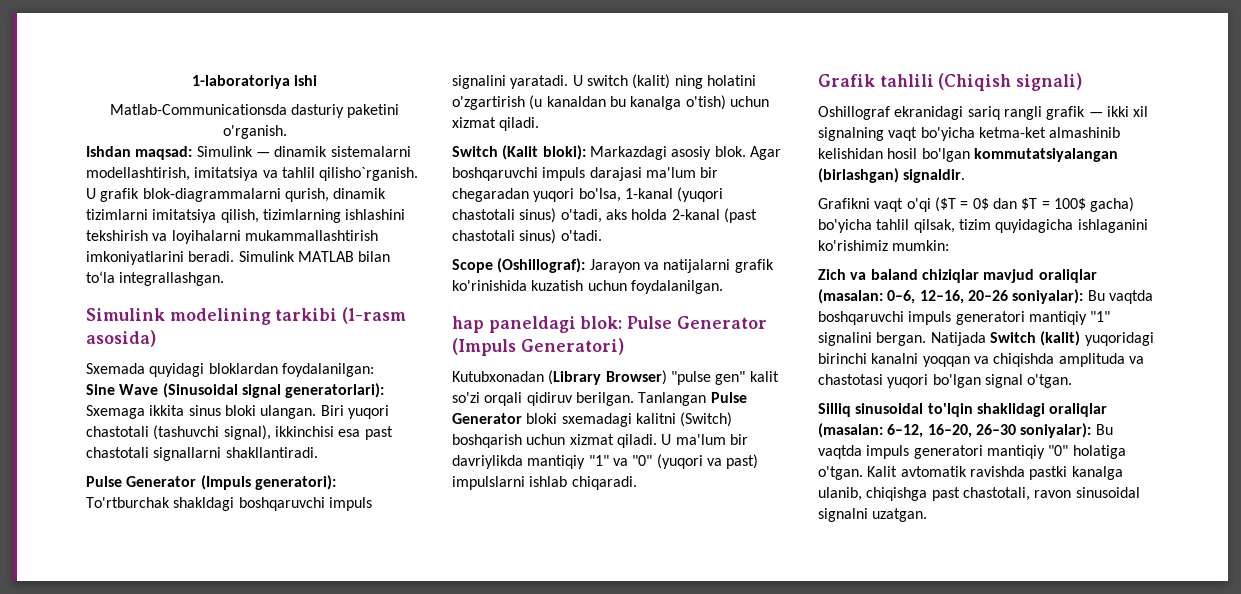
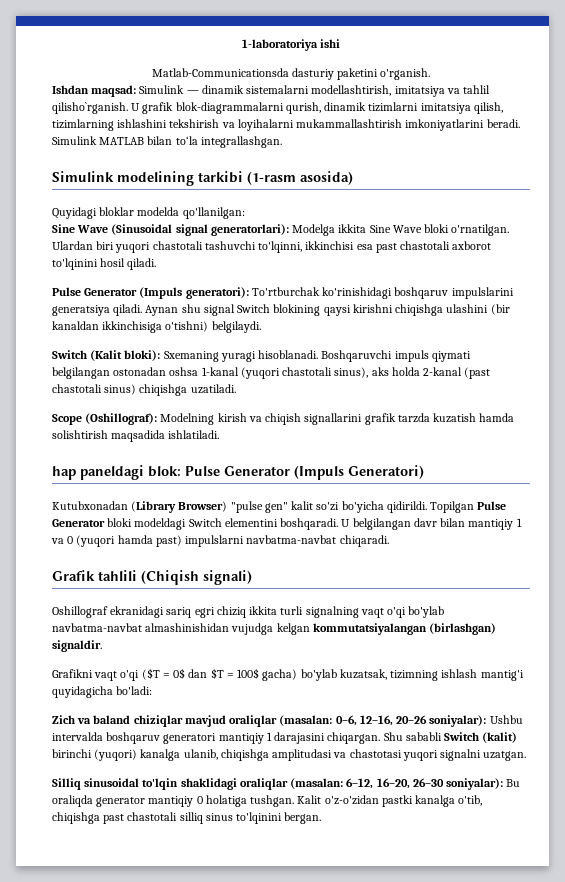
[86,363,374,377] Sxemada quyidagi bloklardan foydalanilgan: -> [52,207,245,219] Quyidagi bloklar modelda qo'llanilgan:
[86,405,389,419] [86,425,393,440] [86,447,318,461] Sxemaga ikkita sinus bloki ulangan. Biri yuqori chastotali (tashuvchi signal), ikkinchisi esa past chastotali signallarni shakllantiradi. -> [292,224,510,236] [52,241,492,253] [52,258,157,270] Modelga ikkita Sine Wave bloki o'rnatilgan. Ulardan biri yuqori chastotali tashuvchi to'lqinni, ikkinchisi esa past chastotali axborot to'lqinini hosil qiladi.
[173,497,372,511] [452,74,756,89] [452,95,769,110] [452,117,540,131] [452,145,781,160] [452,167,719,181] [452,188,621,202] shakldagi boshqaruvchi impuls signalini yaratadi. U switch (kalit) ning holatini o'zgartirish (u kanaldan bu kanalga o'tish) uchun xizmat qiladi. // Switch (Kalit bloki): Markazdagi asosiy blok. Agar boshqaruvchi impuls darajasi ma'lum bir chegaradan yuqori bo'lsa, -> [322,287,514,299] [52,304,510,316] [52,321,261,333] [52,350,471,362] [52,367,199,379] ko'rinishidagi boshqaruv impulslarini generatsiya qiladi. Aynan shu signal Switch blokining qaysi kirishni chiqishga ulashini (bir kanaldan ikkinchisiga o'tishni) belgilaydi. // Switch (Kalit bloki): Sxemaning yuragi hisoblanadi. Boshqaruvchi impuls qiymati belgilangan ostonadan oshsa
[519,208,602,223] sinus) o'tadi, -> [334,367,369,378] sinus),
[560,230,602,241] o'tadi. -> [139,384,236,396] chiqishga uzatiladi.
[589,259,774,273] [452,280,723,294] Jarayon va natijalarni grafik ko'rinishida kuzatish uchun foydalanilgan. -> [160,413,515,425] [52,430,220,442] Modelning kirish va chiqish signallarini grafik tarzda kuzatish hamda solishtirish maqsadida ishlatiladi.
[484,392,747,406] [452,412,733,427] [452,434,748,448] [452,454,722,469] orqali qidiruv berilgan. Tanlangan Pulse Generator bloki sxemadagi kalitni (Switch) boshqarish uchun xizmat qiladi. U ma'lum bir davriylikda mantiqiy "1" va "0" (yuqori va -> [341,501,507,513] [52,518,522,530] [51,535,153,547] bo'yicha qidirildi. Topilgan Pulse Generator bloki modeldagi Switch elementini boshqaradi. U belgilangan davr bilan mantiqiy 1 va 0 (yuqori hamda
[529,476,568,487] ishlab -> [246,535,337,544] navbatma-navbat
[1003,106,1149,120] [818,127,1121,141] [818,148,970,162] rangli grafik — ikki xil signalning vaqt bo'yicha ketma-ket almashinib kelishidan hosil bo'lgan -> [194,606,445,618] [52,623,310,635] egri chiziq ikkita turli signalning vaqt o'qi bo'ylab navbatma-navbat almashinishidan vujudga kelgan
[818,219,1148,233] [818,240,950,251] bo'yicha tahlil qilsak, tizim quyidagicha ishlaganini ko'rishimiz mumkin: -> [300,669,524,681] [52,686,153,698] bo'ylab kuzatsak, tizimning ishlash mantig'i quyidagicha bo'ladi:
[1087,290,1153,304] [818,311,1111,325] [818,331,1154,346] [818,353,1144,367] [818,374,1073,388] Bu vaqtda boshqaruvchi impuls generatori mantiqiy "1" signalini bergan. Natijada Switch (kalit) yuqoridagi birinchi kanalni yoqqan va chiqishda amplituda va chastotasi yuqori bo'lgan signal o'tgan. -> [489,715,523,724] [52,732,518,744] [52,749,527,761] Ushbu intervalda boshqaruv generatori mantiqiy 1 darajasini chiqargan. Shu sababli Switch (kalit) birinchi (yuqori) kanalga ulanib, chiqishga amplitudasi va chastotasi yuqori signalni uzatgan.
[818,445,1126,459] [818,466,1025,480] vaqtda impuls generatori mantiqiy "0" holatiga o'tgan. Kalit avtomatik ravishda -> [52,795,379,807] oraliqda generator mantiqiy 0 holatiga tushgan. Kalit o'z-o'zidan
[818,487,862,501] ulanib, -> [458,795,483,806] o'tib,
[962,487,1140,501] [818,508,928,522] chastotali, ravon sinusoidal signalni uzatgan. -> [127,812,322,824] chastotali silliq sinus to'lqinini bergan.

